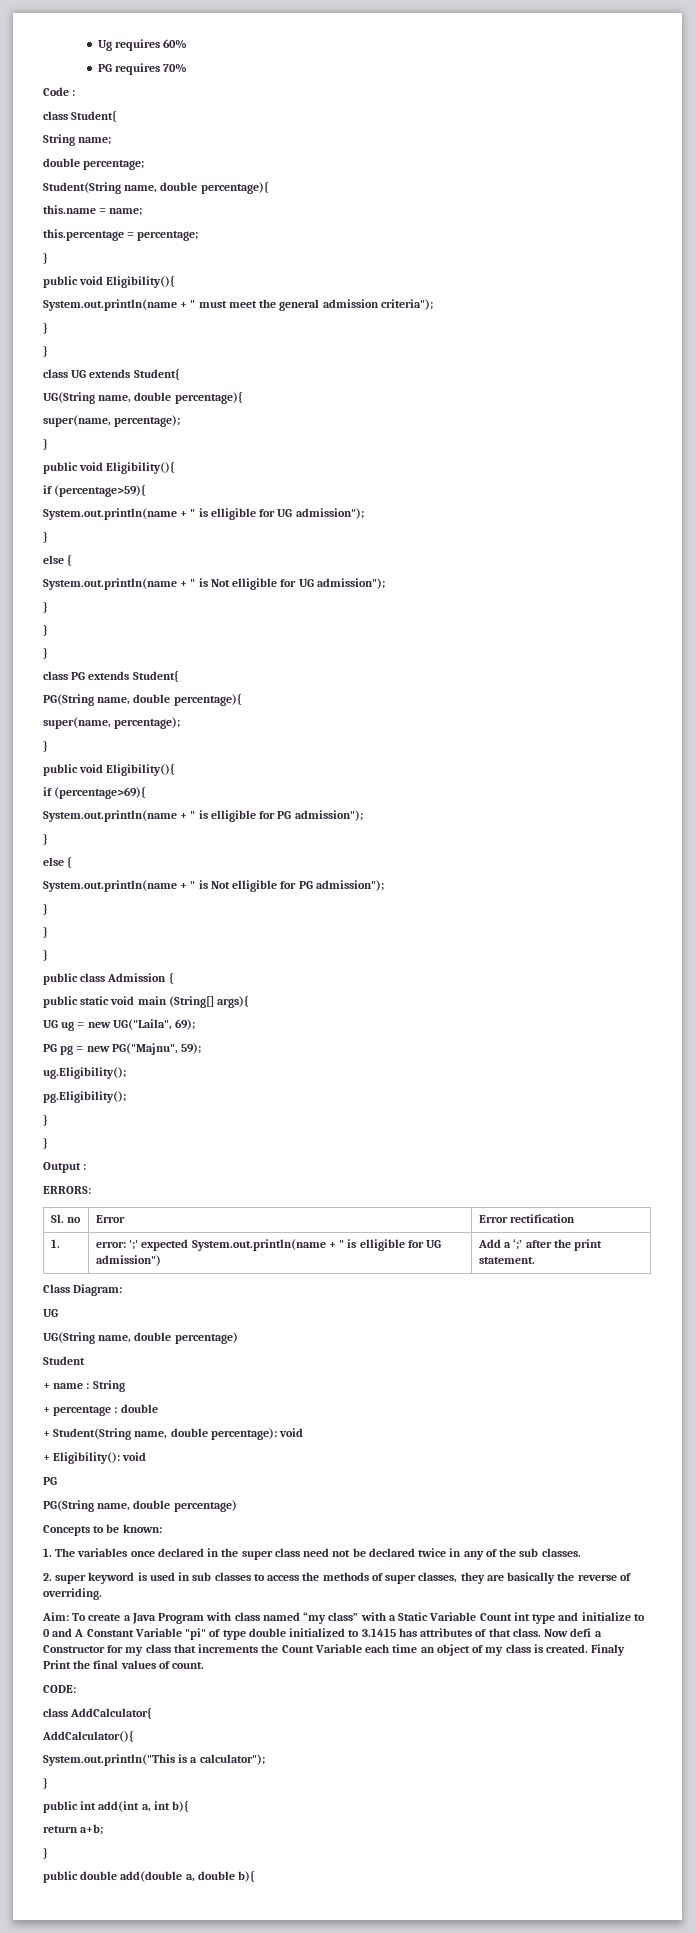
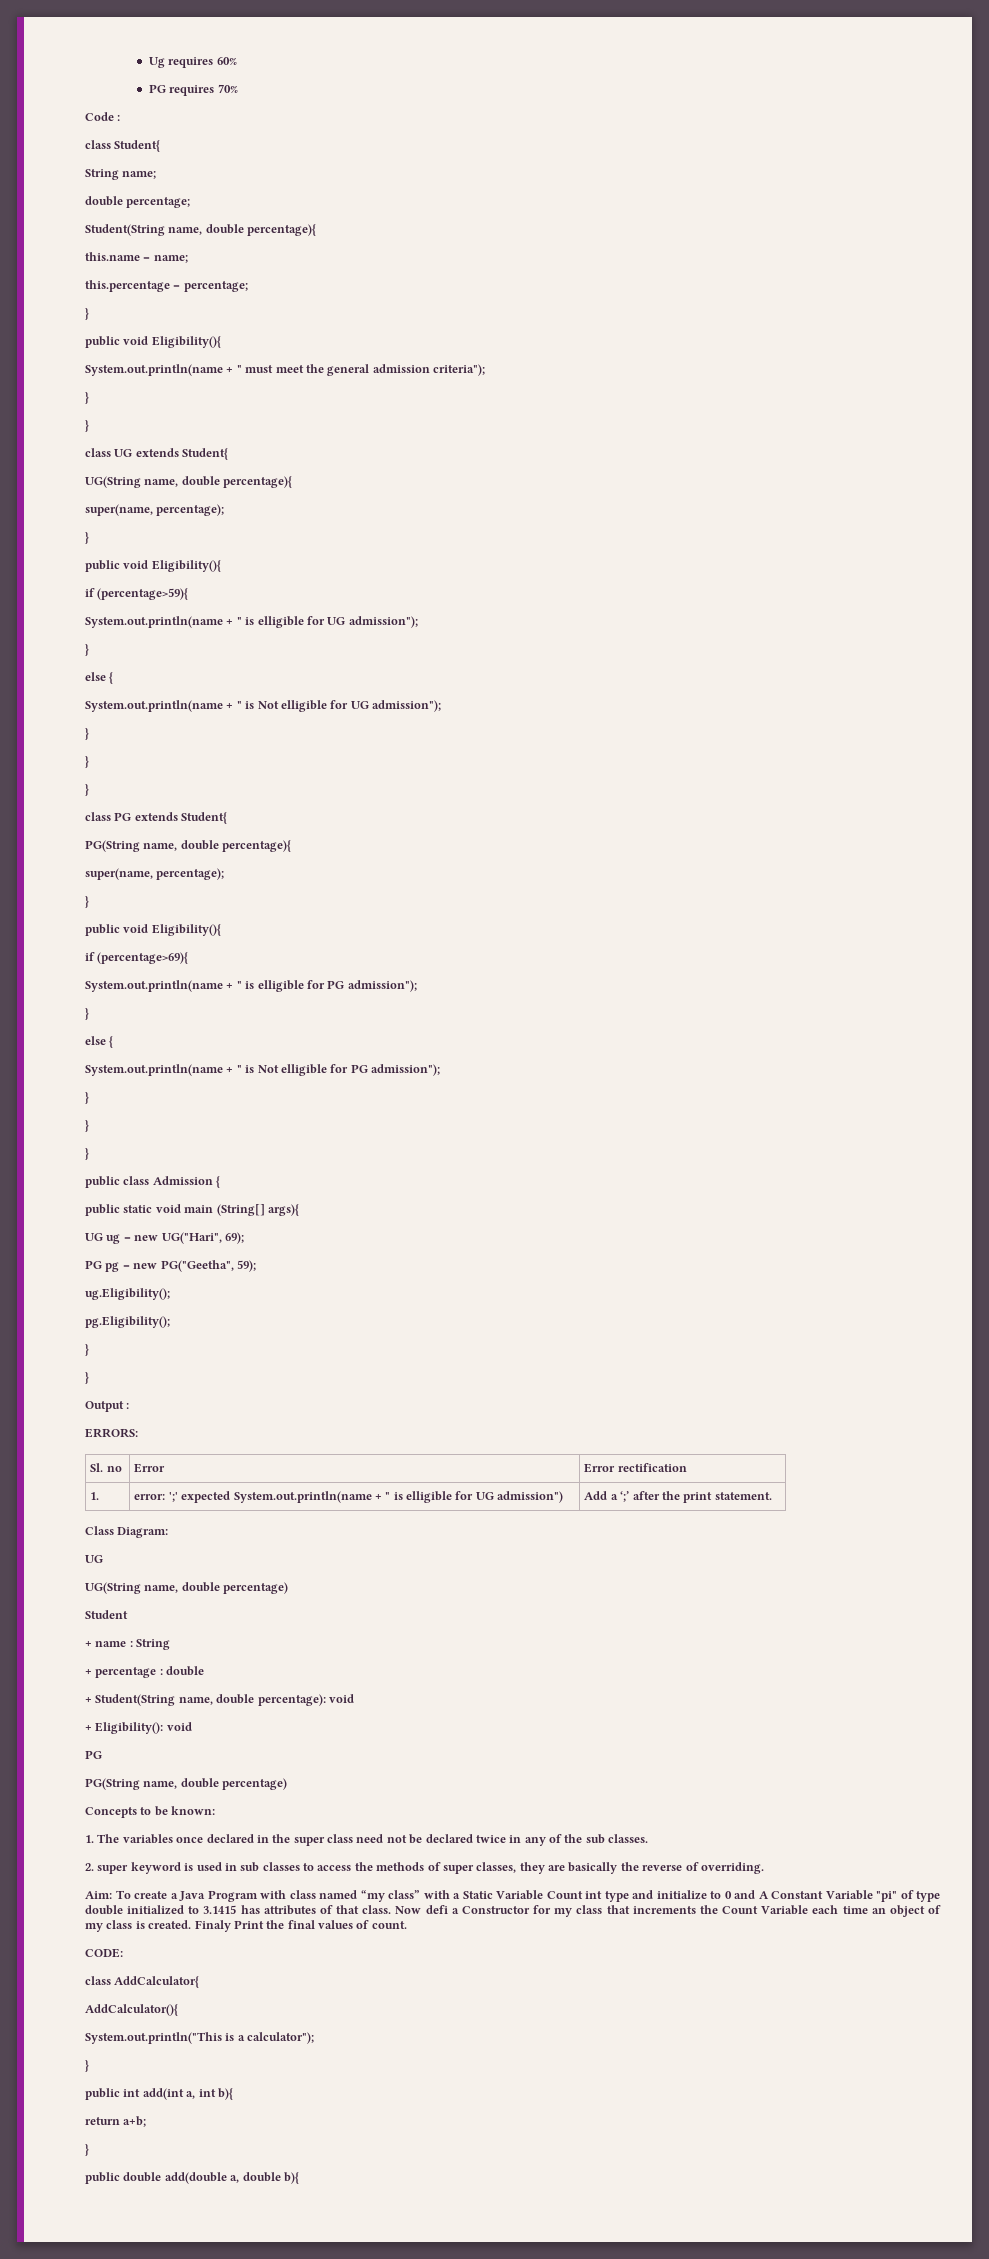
[112,1019,172,1030] UG("Laila", -> [161,1232,222,1244] UG("Hari",
[111,1043,178,1055] PG("Majnu", -> [160,1260,234,1272] PG("Geetha",

